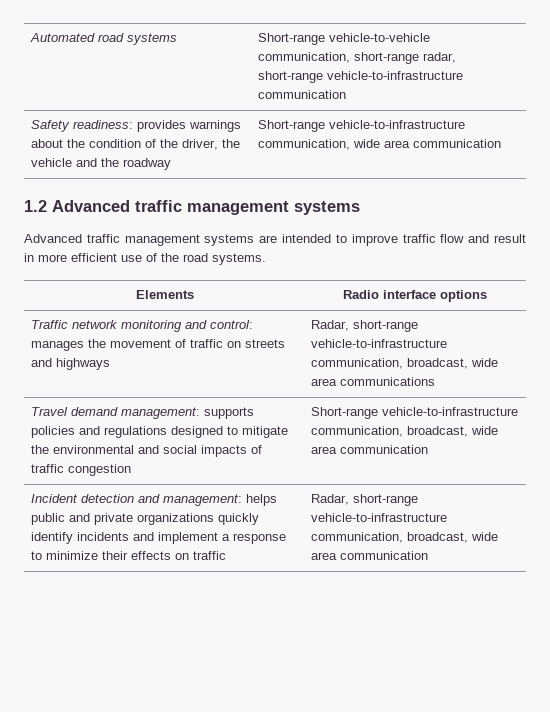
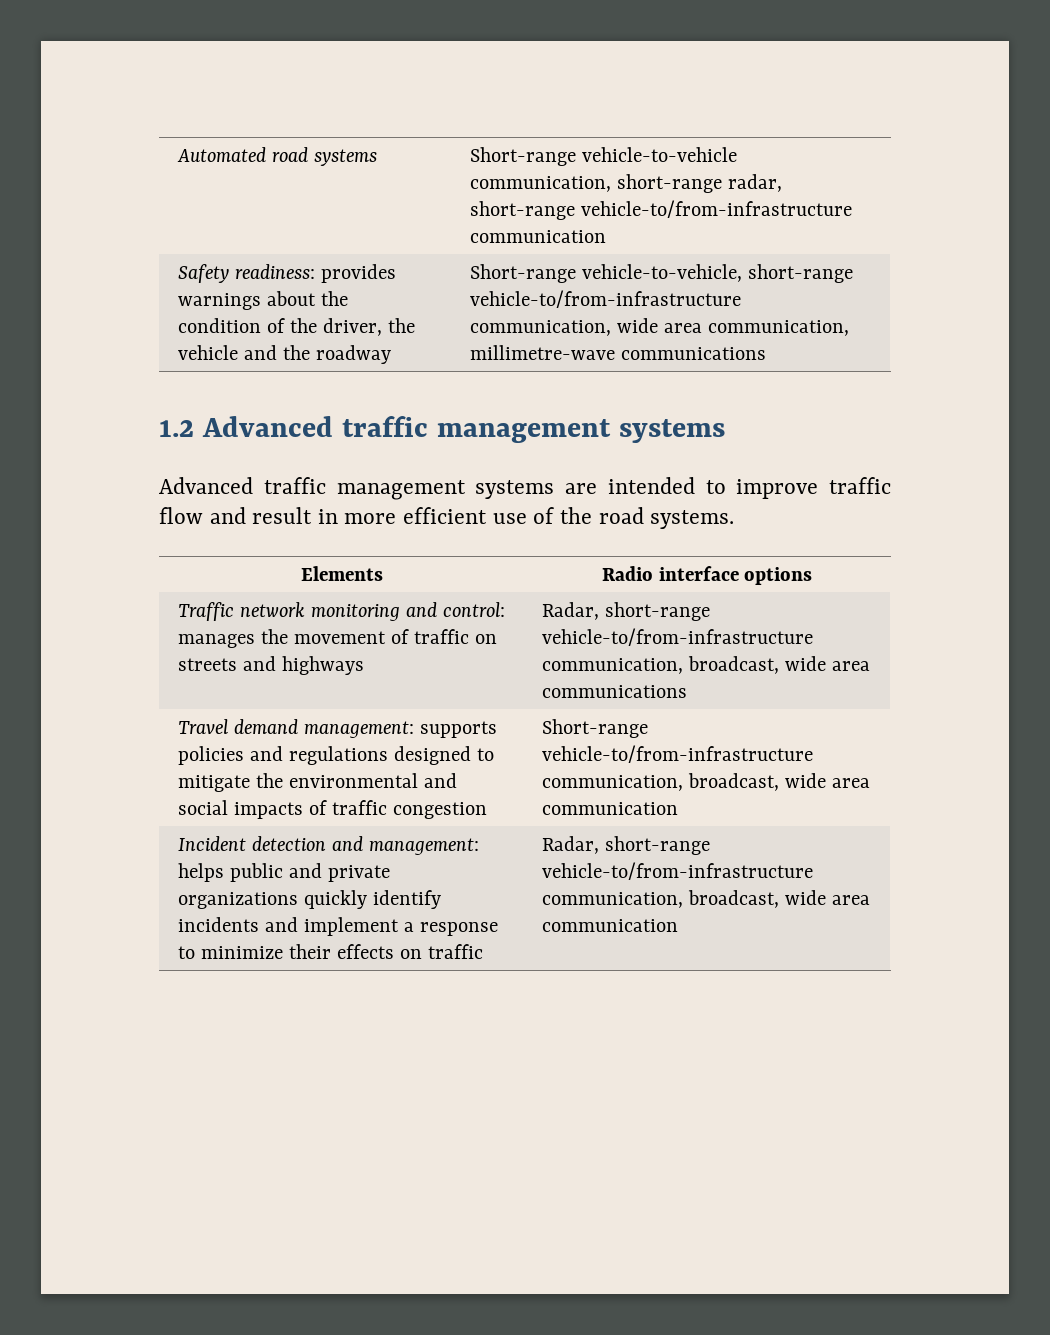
[327,71,464,80] vehicle-to-infrastructure -> [580,200,852,218] vehicle-to/from-infrastructure
[329,120,466,129] [258,139,502,150] vehicle-to-infrastructure communication, wide area communication -> [581,264,853,283] [469,290,741,308] [469,318,849,336] [469,345,766,360] vehicle-to-vehicle, short-range vehicle-to/from-infrastructure communication, wide area communication, millimetre-wave communications
[311,339,448,348] vehicle-to-infrastructure -> [541,628,813,646] vehicle-to/from-infrastructure
[382,407,519,416] vehicle-to-infrastructure -> [541,745,813,763] vehicle-to/from-infrastructure
[311,513,448,522] vehicle-to-infrastructure -> [541,862,813,880] vehicle-to/from-infrastructure

